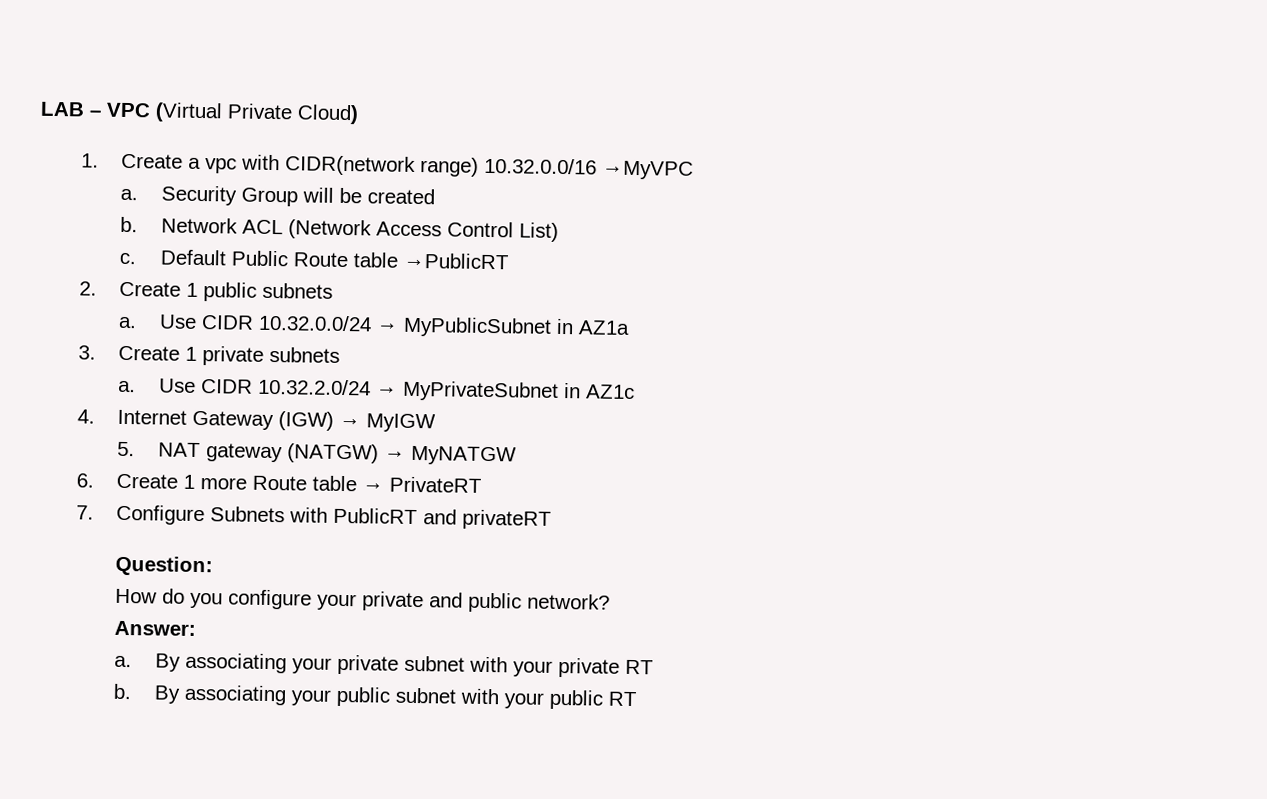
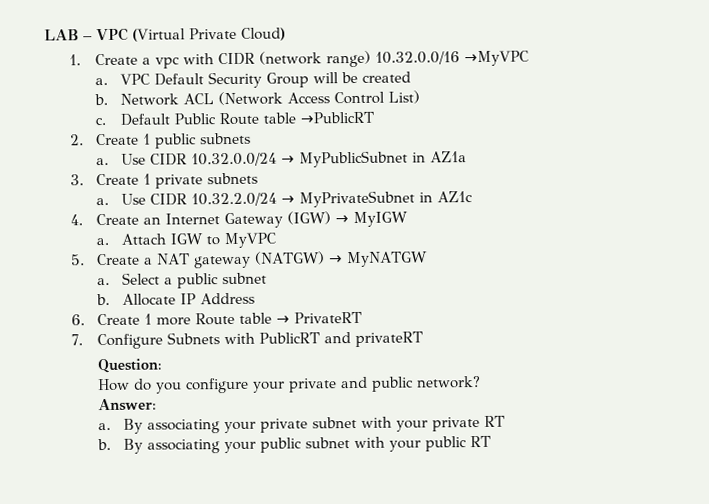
[285,155,417,176] CIDR(network -> [217,51,322,66] CIDR (network
(139, 194) none -> [120,73,205,86] VPC Default
(95, 416) none -> [95,213,161,226] Create an
[117,441,136,457] 5. -> [95,232,277,249] [71,253,153,266] a. Attach IGW to MyVPC // 5. Create a
(517, 455) none -> [96,272,268,289] [95,292,256,306] // a. Select a public subnet // b. Allocate IP Address

